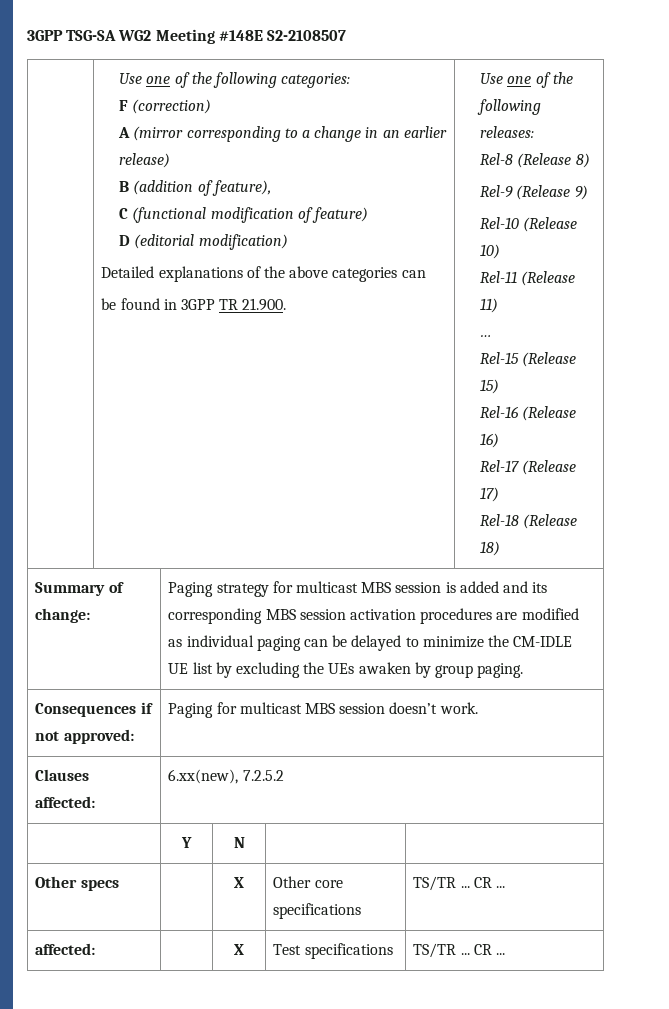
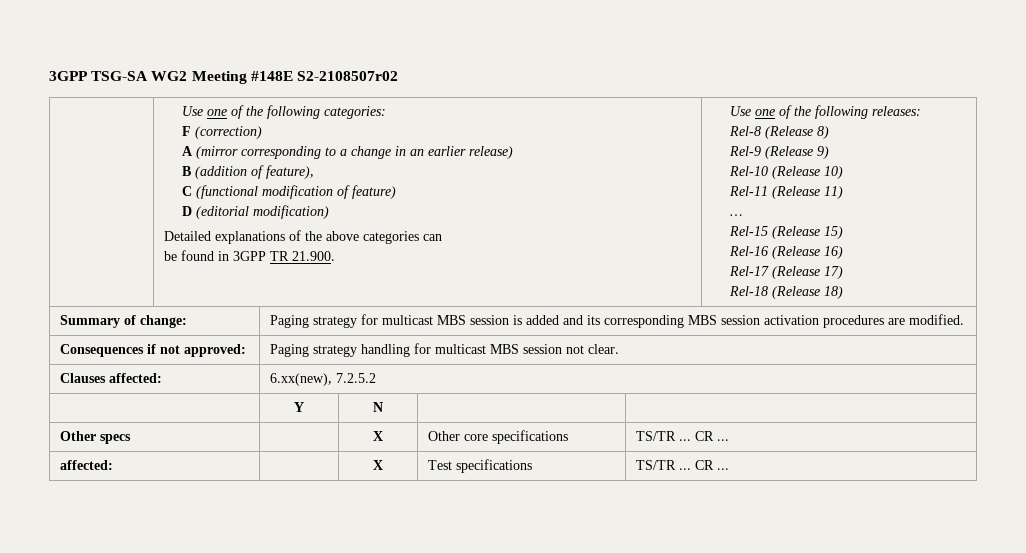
[266,30,346,41] S2-2108507 -> [296,71,398,81] S2-2108507r02
[521,608,579,620] [168,635,573,651] [168,662,524,678] modified as individual paging can be delayed to minimize the CM-IDLE UE list by excluding the UEs awaken by group paging. -> [909,314,965,325] modified.
[216,702,478,714] for multicast MBS session doesn’t work. -> [313,343,620,357] strategy handling for multicast MBS session not clear.

